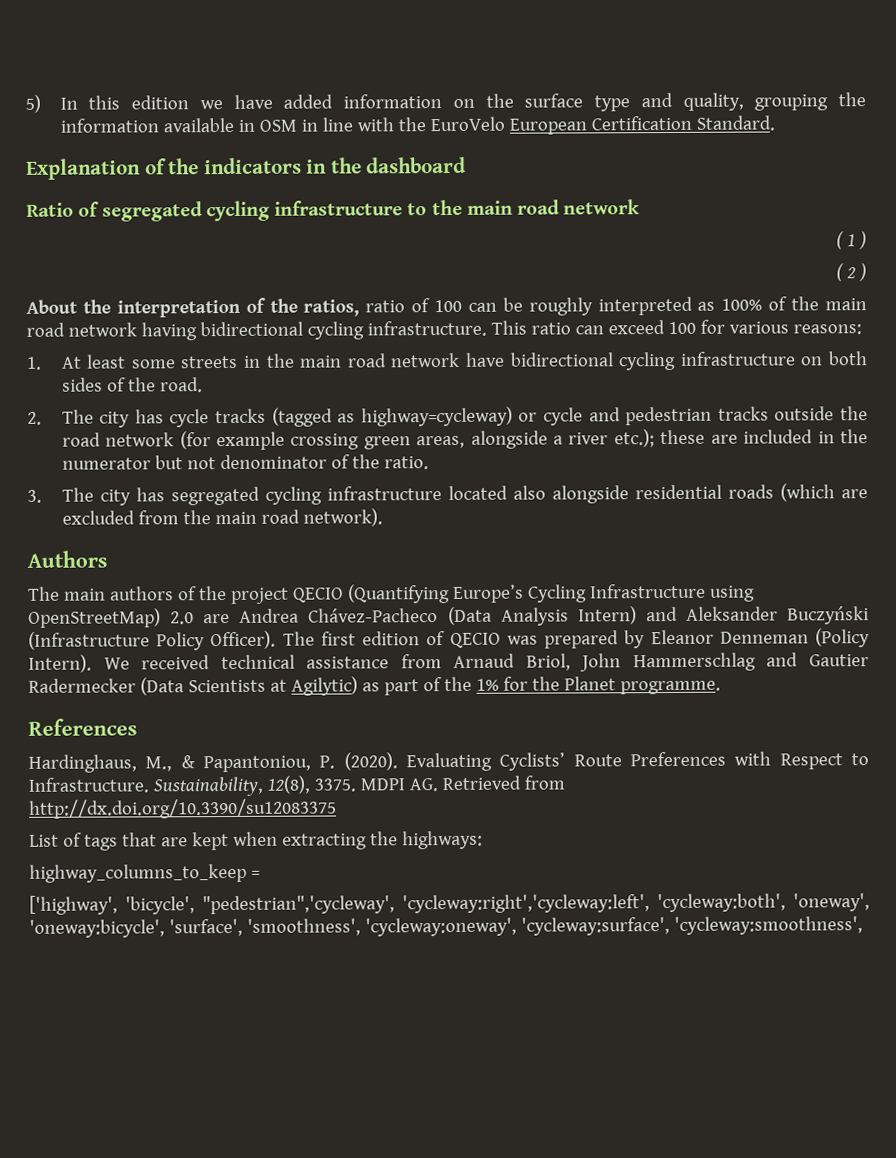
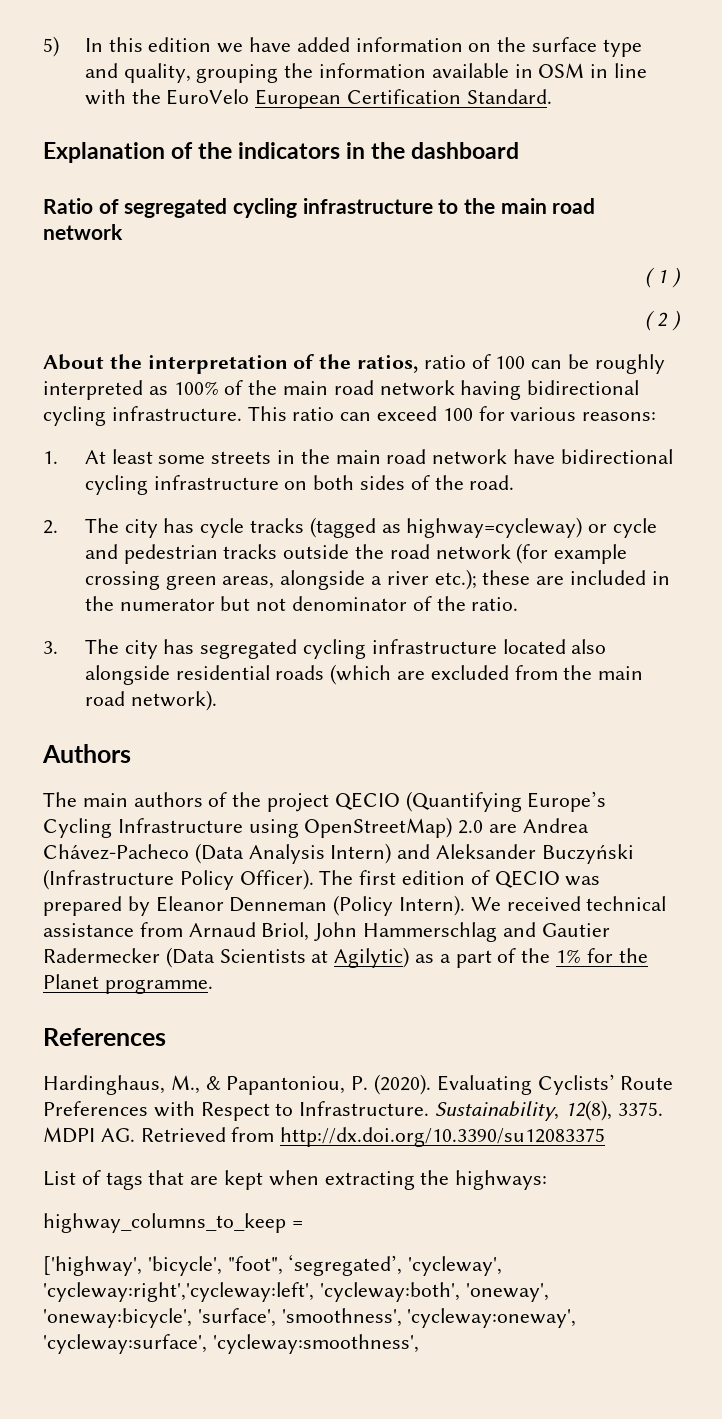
(380, 687) none -> [439,954,451,963] a
[202,895,395,915] "pedestrian",'cycleway', -> [227,1254,503,1276] "foot", ‘segregated’, 'cycleway',

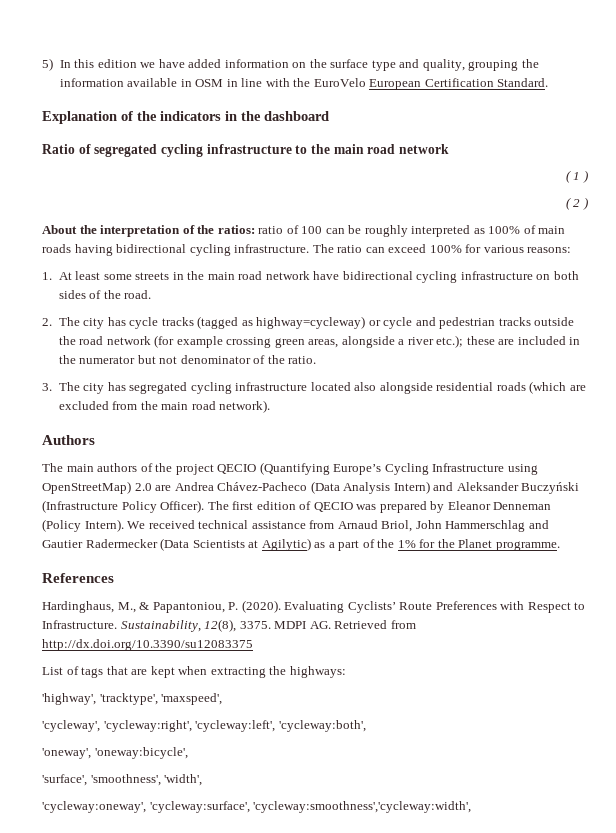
[357,355,419,373] ratios, -> [217,225,255,234] ratios:
[248,380,455,396] the main road network -> [538,226,566,234] [42,244,71,253] main roads
[247,406,287,421] This -> [312,244,334,253] The
[442,408,473,421] 100 -> [429,245,462,253] 100%
[43,1213,303,1233] [43,1254,503,1276] [43,1282,314,1302] highway_columns_to_keep = // ['highway', 'bicycle', "foot", ‘segregated’, 'cycleway', 'cycleway:right','cycleway:left', -> [42,693,223,705] [42,720,276,732] 'highway', 'tracktype', 'maxspeed', // 'cycleway', 'cycleway:right', 'cycleway:left',
(460, 1292) none -> (366, 726) //
(192, 1318) none -> (188, 753) //
(402, 1317) none -> [164,774,203,786] 'width', //
[212,1334,419,1354] 'cycleway:smoothness', -> [253,801,472,813] 'cycleway:smoothness','cycleway:width',

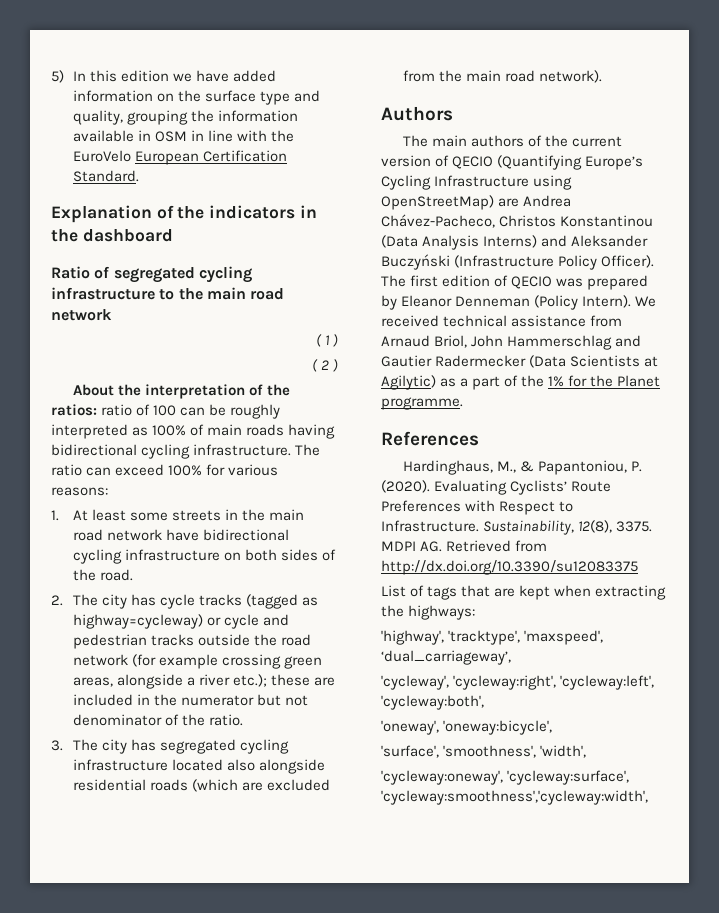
[175,464,214,475] project -> [571,136,622,147] [381,155,450,167] current version of
[134,483,152,491] 2.0 -> (494, 202) none
[217,482,308,491] Chávez-Pacheco -> [381,214,654,228] Chávez-Pacheco, Christos Konstantinou
[393,481,430,494] Intern) -> [483,235,538,248] Interns)
(223, 699) none -> [381,650,511,665] ‘dual_carriageway’,

